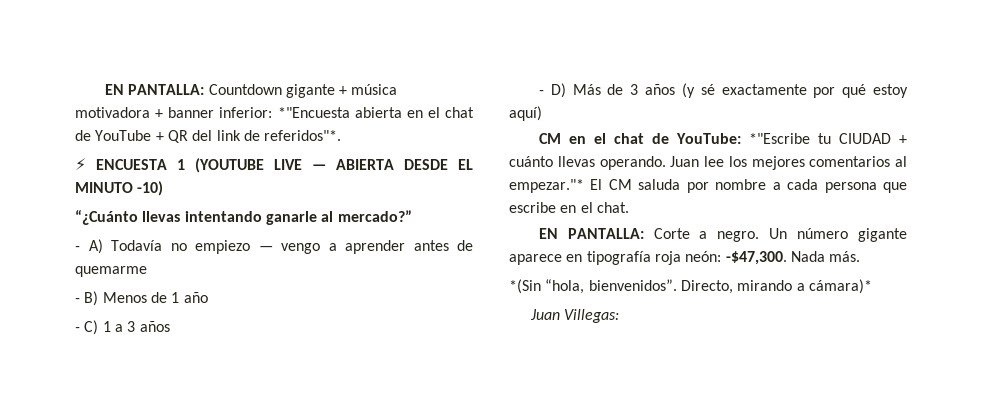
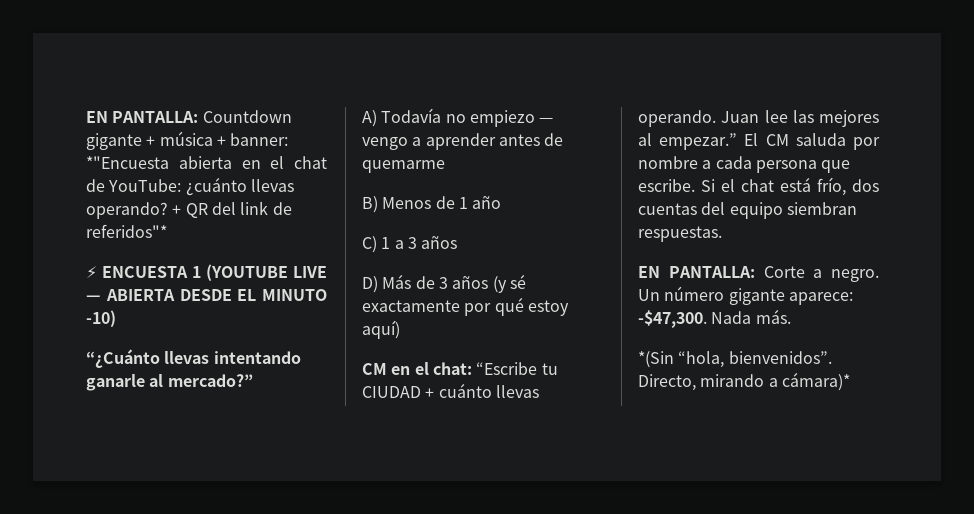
[75,107,273,118] motivadora + banner inferior: -> [216,133,289,146] + banner:
[95,130,152,141] YouTube -> [108,177,294,196] [86,202,168,219] YouTube: ¿cuánto llevas operando?
[264,130,342,141] referidos"*. -> [86,224,167,238] referidos"*
[75,246,80,251] - -> (253, 380) none
[75,298,80,303] - -> (445, 166) none
[75,327,80,332] - -> (502, 202) none
[538,90,544,95] - -> (458, 242) none
[613,133,810,144] chat de YouTube: *"Escribe -> [432,362,538,375] chat: “Escribe
[728,156,907,170] [509,179,584,193] los mejores comentarios al empezar."* -> [792,110,879,127] [638,133,738,150] las mejores al empezar.”
[509,202,629,213] escribe en el chat. -> [638,177,879,196] [638,202,857,219] [638,226,722,242] escribe. Si el chat está frío, dos cuentas del equipo siembran respuestas.
[509,251,722,265] aparece en tipografía roja neón: -> [788,292,853,305] aparece:
[529,309,620,323] // Juan Villegas: -> (850, 381) none

